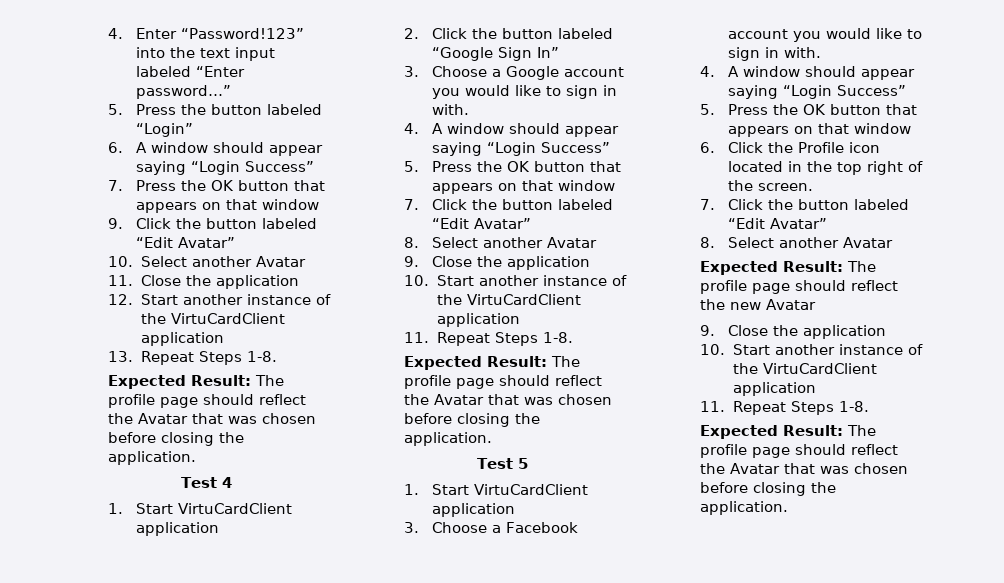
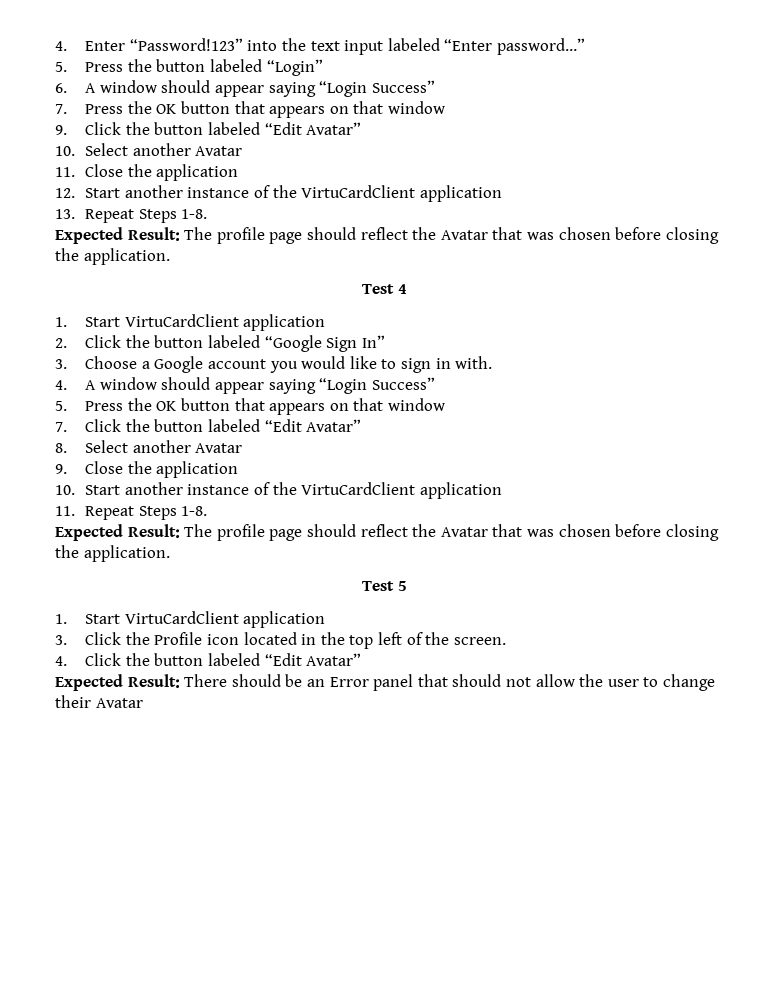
[432,522,579,533] [728,28,923,42] [728,47,822,61] [700,66,916,80] [728,85,907,99] [700,104,918,115] [728,123,912,137] [700,142,716,153] Choose a Facebook account you would like to sign in with. // 4. A window should appear saying “Login Success” // 5. Press the OK button that appears on that window // 6. -> (68, 640) none
[867,161,904,175] right -> [377,632,402,645] left
[700,199,910,210] [728,218,828,229] [700,237,894,248] [700,261,877,275] [700,280,899,294] [700,299,817,310] [700,325,887,339] [700,344,923,355] [732,363,877,374] [732,382,816,396] [700,401,869,415] [700,425,877,439] [700,444,899,458] [700,463,909,474] [700,482,837,496] [700,501,789,515] 7. Click the button labeled “Edit Avatar” // 8. Select another Avatar // Expected Result: The profile page should reflect the new Avatar // 9. Close the application // 10. Start another instance of the VirtuCardClient application // 11. Repeat Steps 1-8. // Expected Result: The profile page should reflect the Avatar that was chosen before closing the application. -> [55,653,362,666] [55,674,715,691] [55,695,143,708] 4. Click the button labeled “Edit Avatar” // Expected Result: There should be an Error panel that should not allow the user to change their Avatar

